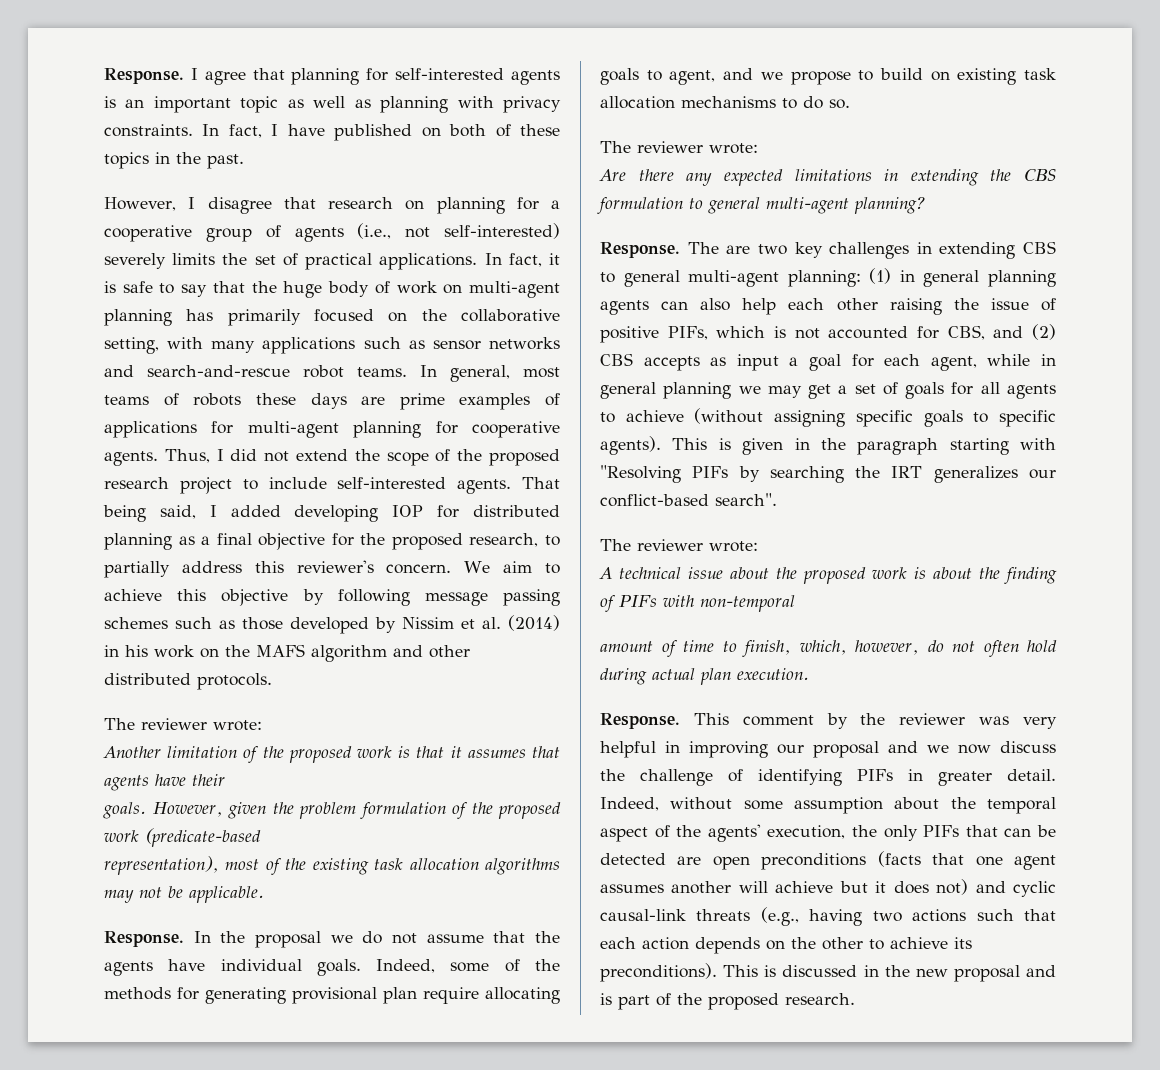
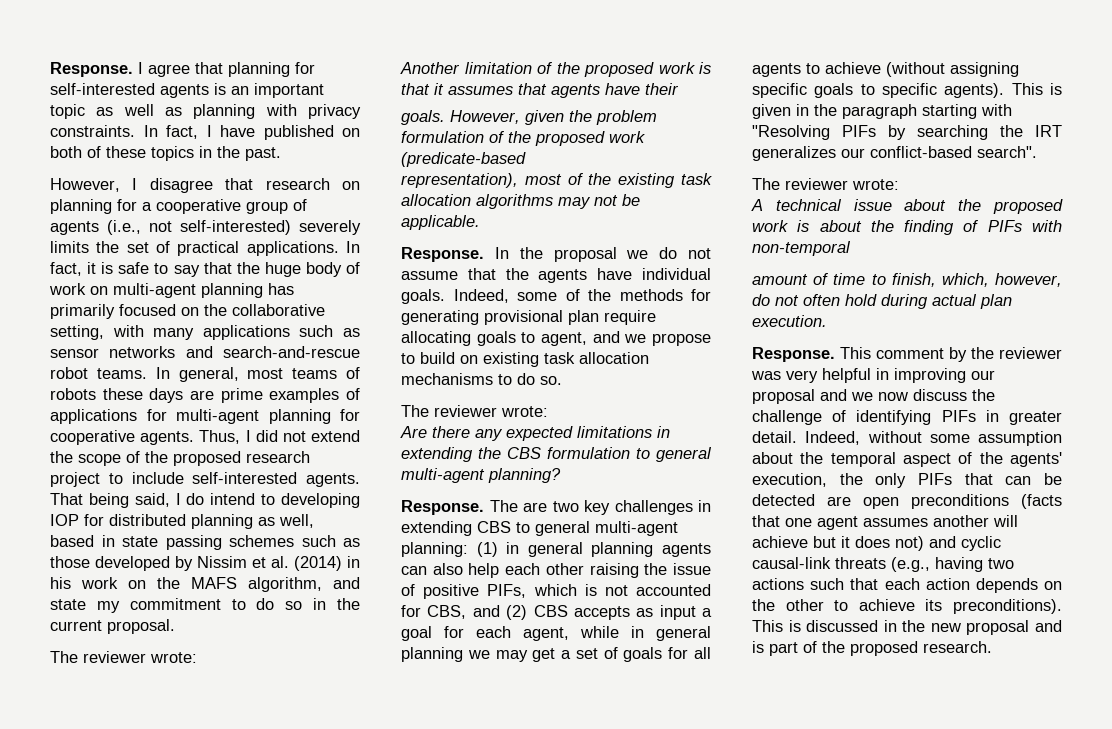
[230,505,281,517] added -> [186,493,276,505] do intend to
[201,533,560,550] [104,560,560,578] [104,589,488,606] a final objective for the proposed research, to partially address this reviewer's concern. We aim to achieve this objective by following message -> [279,514,314,528] [50,535,158,547] well, based in state
[311,645,470,662] [104,673,272,690] algorithm and other distributed protocols. -> [248,577,360,592] [50,598,360,613] [50,619,175,634] algorithm, and state my commitment to do so in the current proposal.

